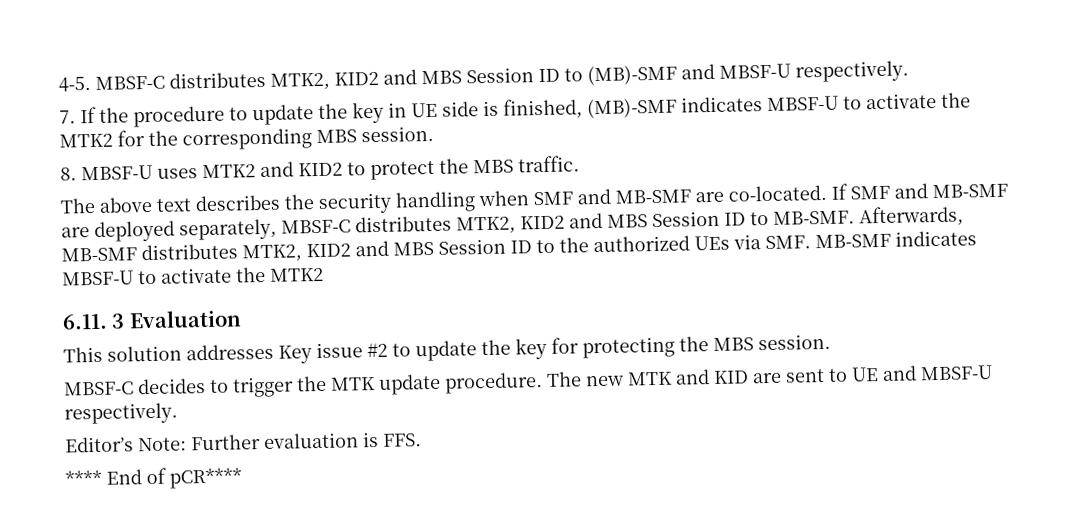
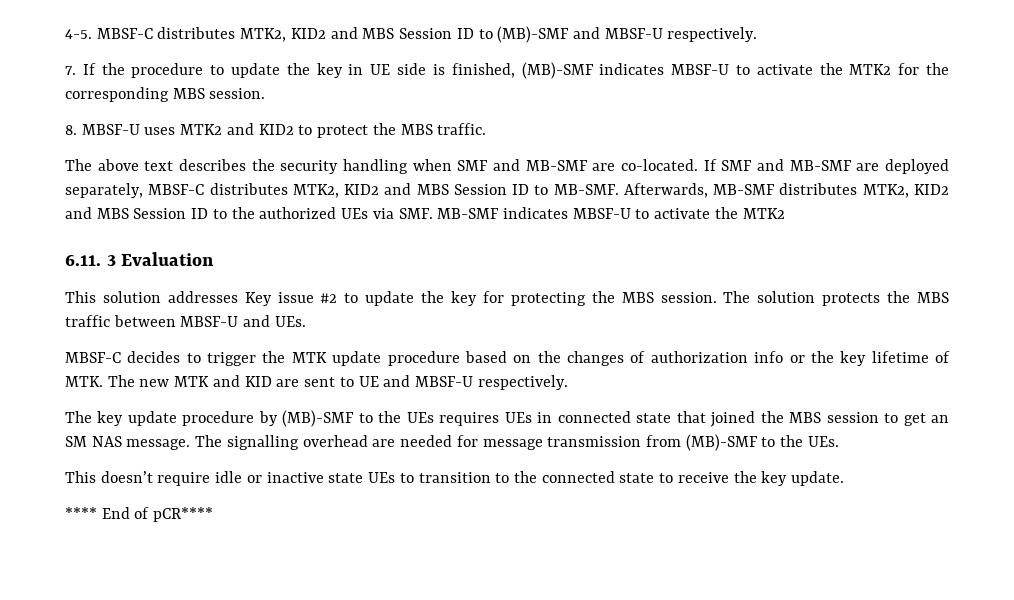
(831, 342) none -> [723,291,950,306] [65,315,306,327] The solution protects the MBS traffic between MBSF-U and UEs.
[444,372,543,394] procedure. -> [387,351,950,366] [65,376,103,387] procedure based on the changes of authorization info or the key lifetime of MTK.
[65,431,422,453] Editor’s Note: Further evaluation is FFS. -> [65,410,950,427] [65,434,839,451] [65,471,845,486] The key update procedure by (MB)-SMF to the UEs requires UEs in connected state that joined the MBS session to get an SM NAS message. The signalling overhead are needed for message transmission from (MB)-SMF to the UEs. // This doesn’t require idle or inactive state UEs to transition to the connected state to receive the key update.

